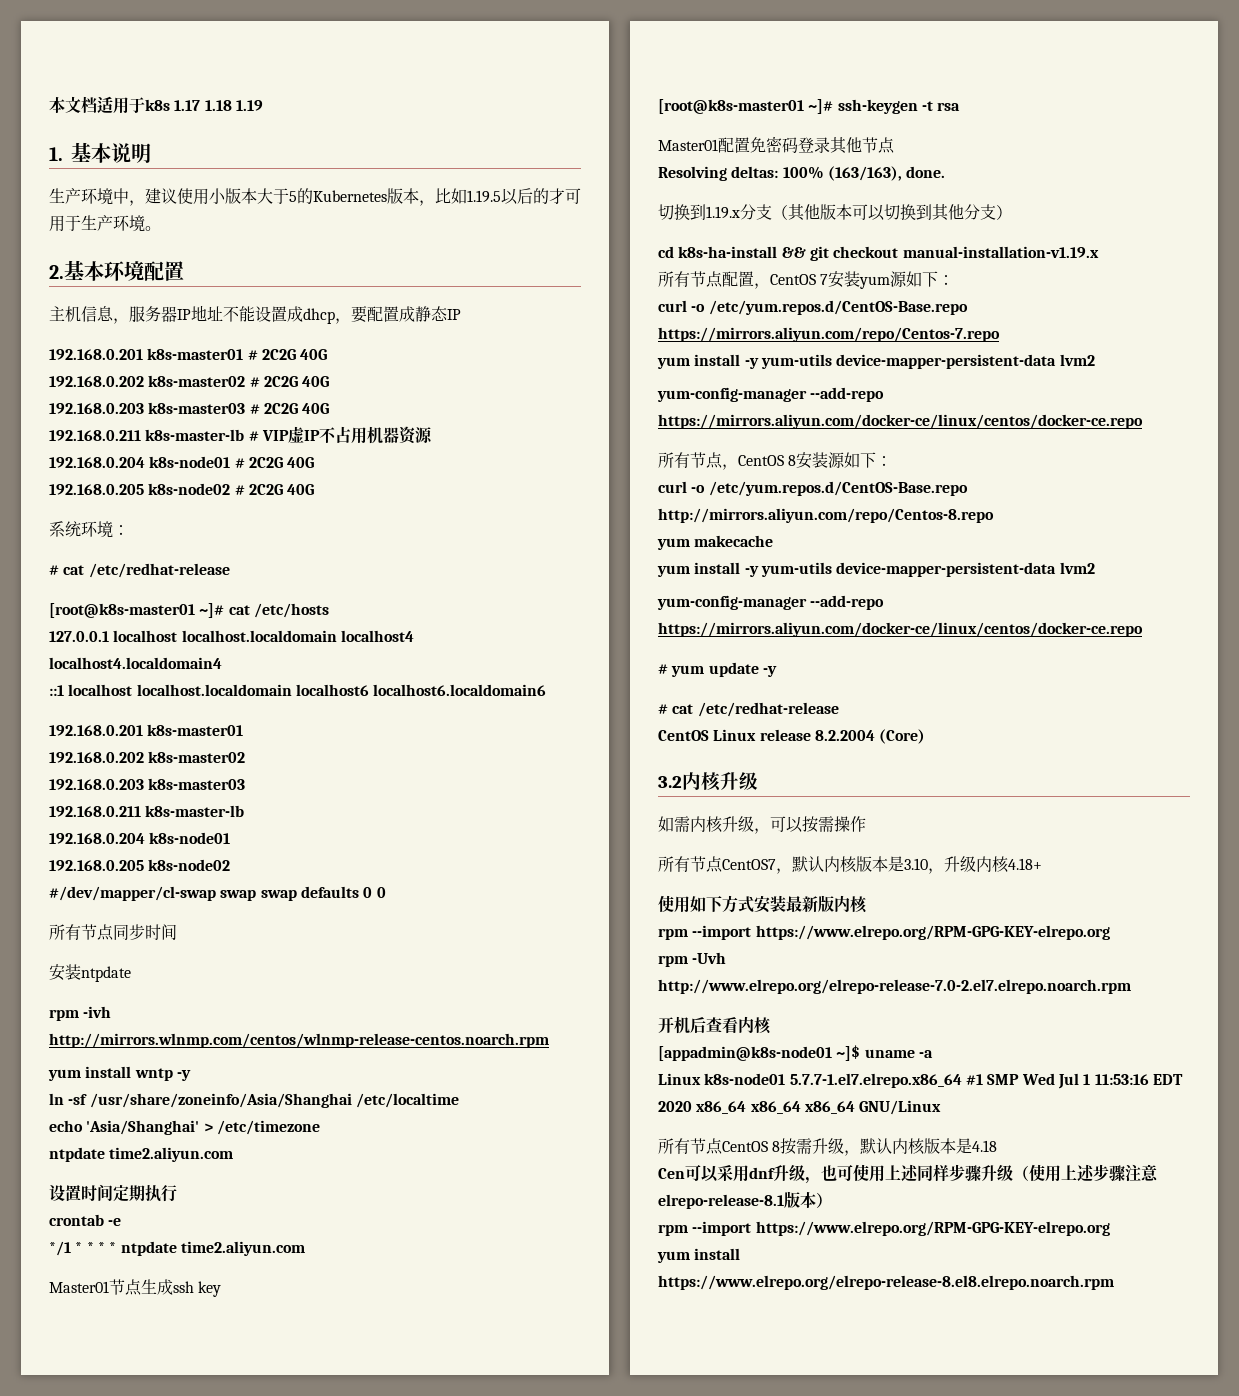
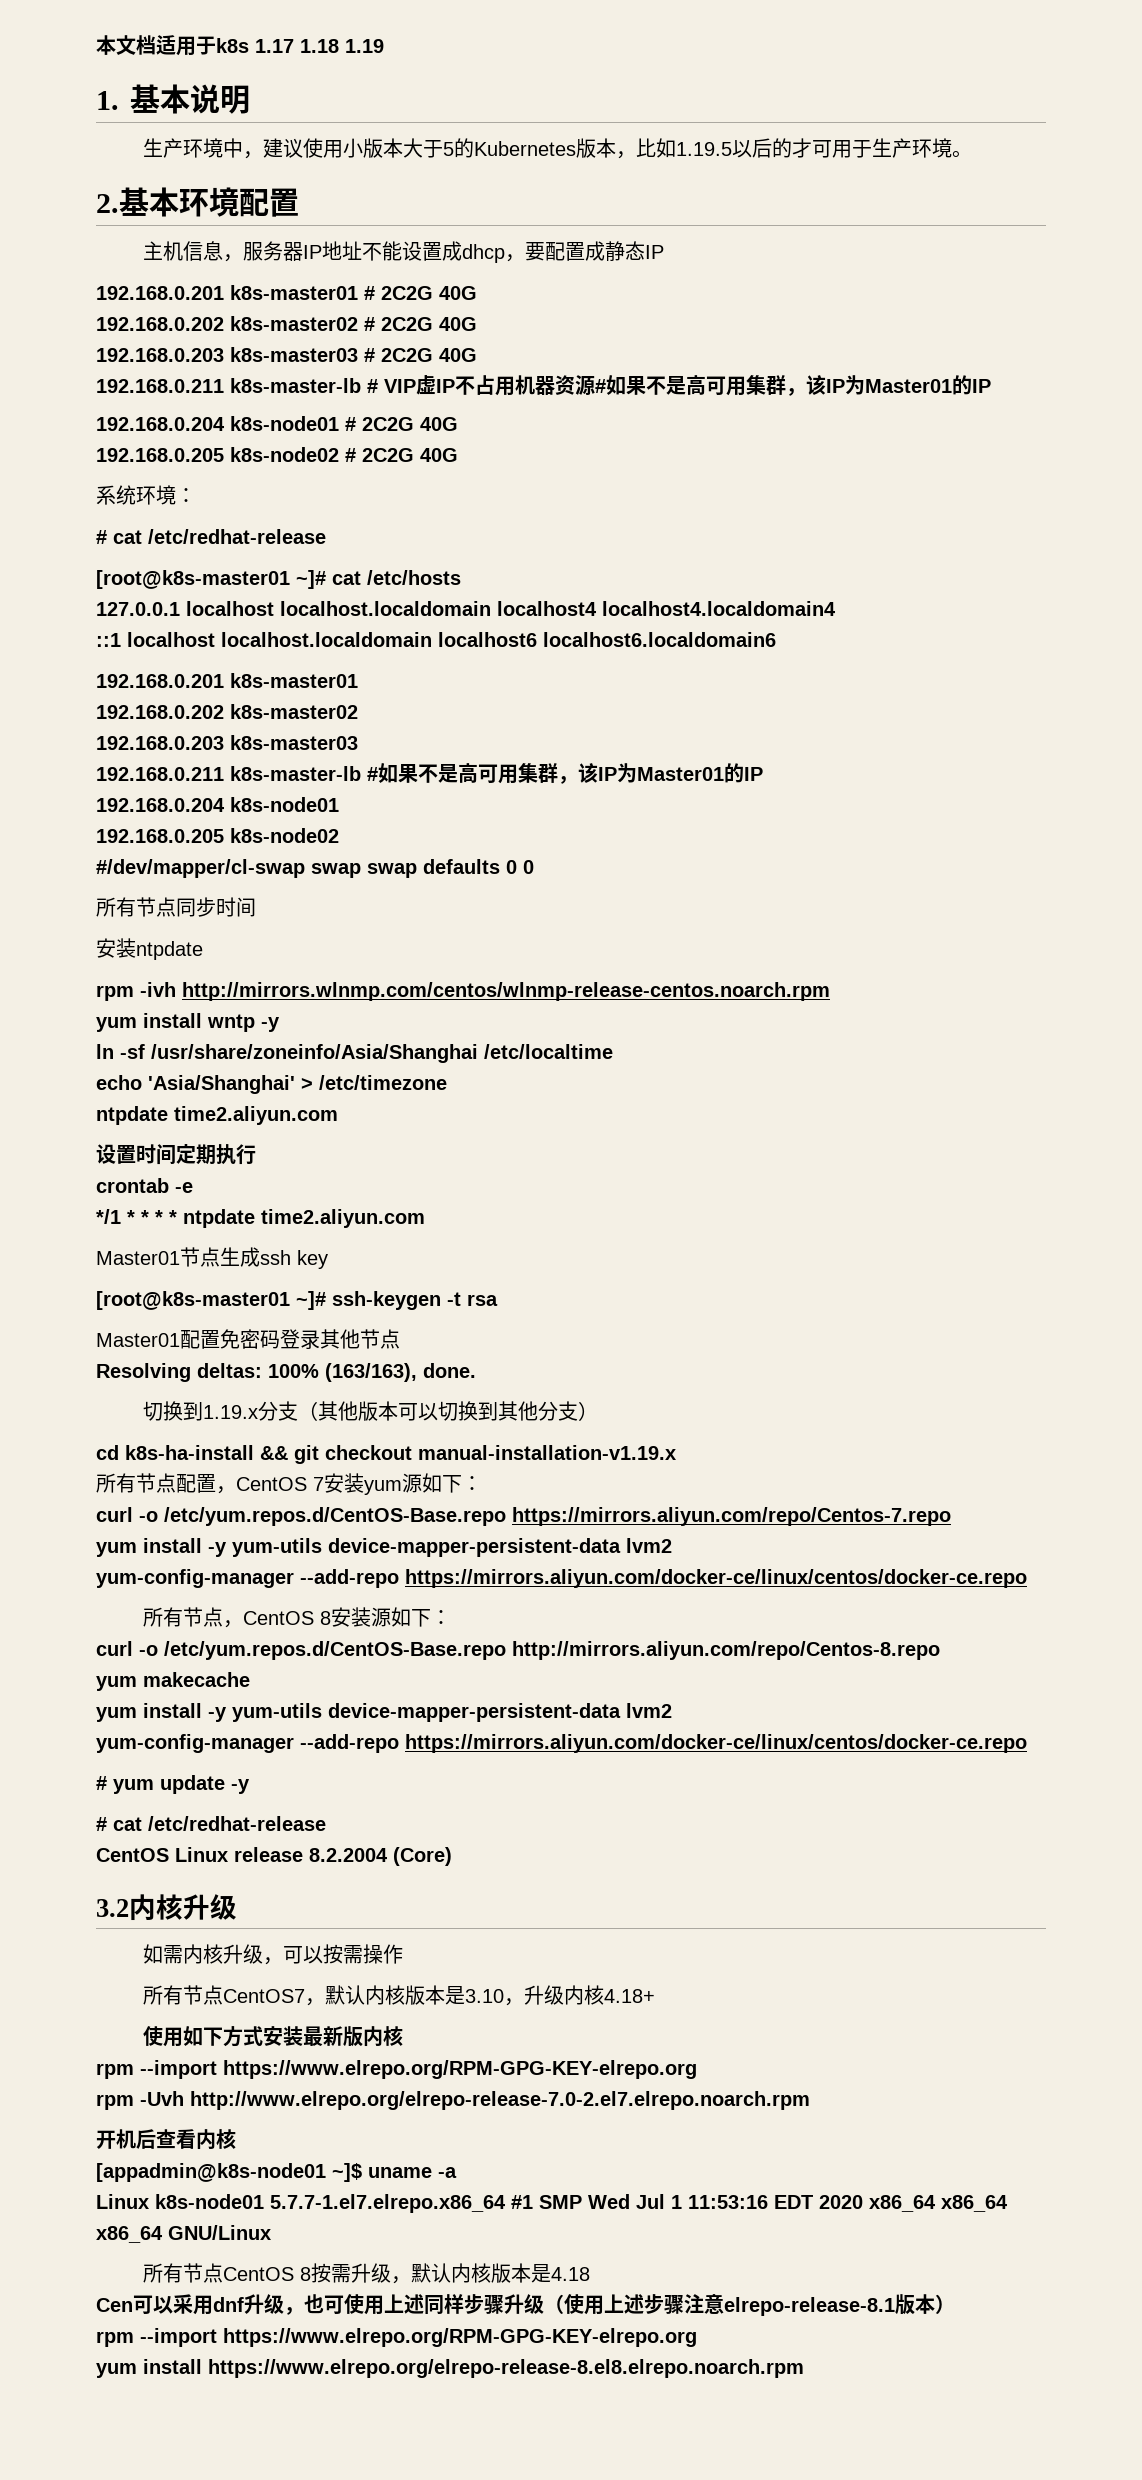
(433, 435) none -> [595,375,991,396] #如果不是高可用集群，该IP为Master01的IP
(245, 811) none -> [367,763,763,784] #如果不是高可用集群，该IP为Master01的IP

